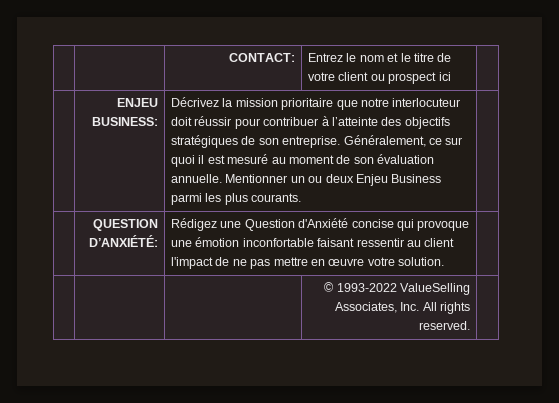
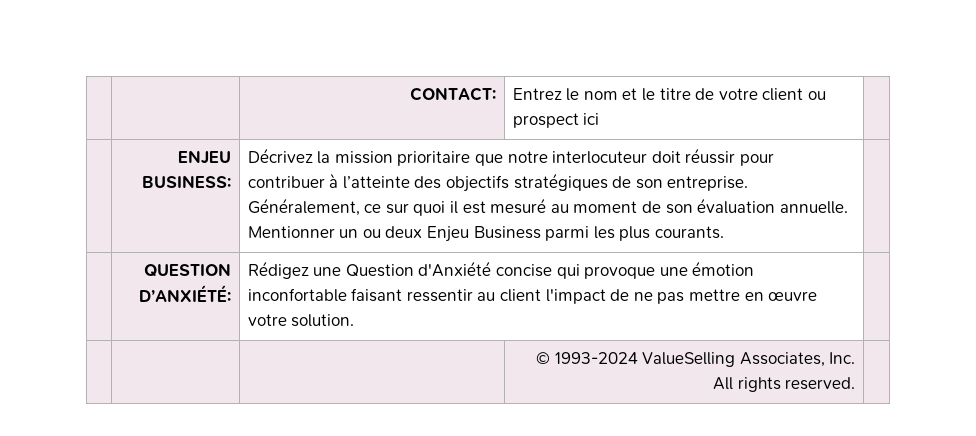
[336,283,397,292] 1993-2022 -> [554,352,638,364] 1993-2024

